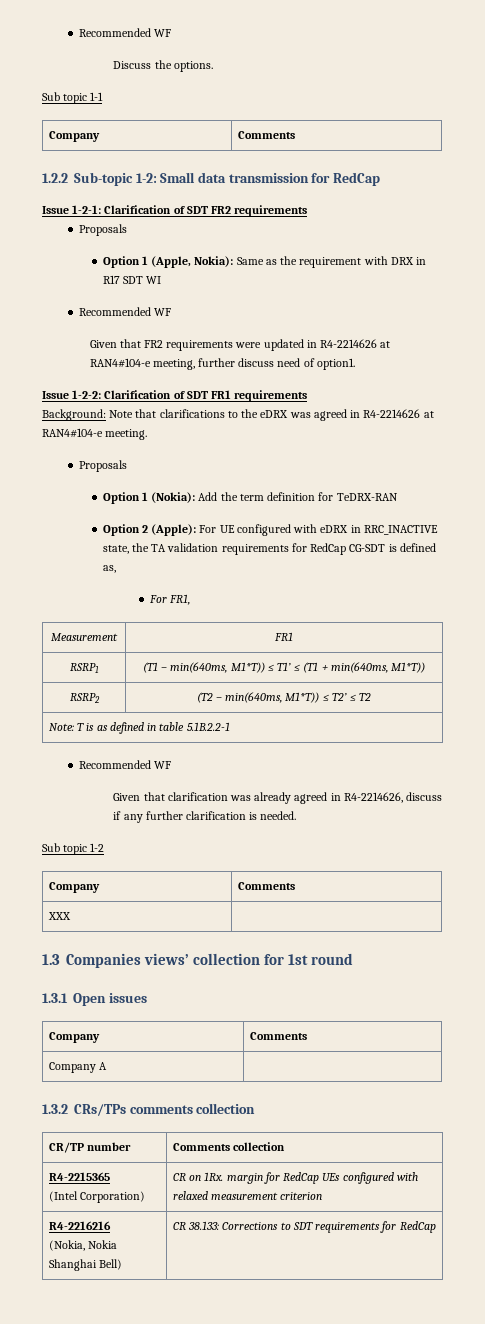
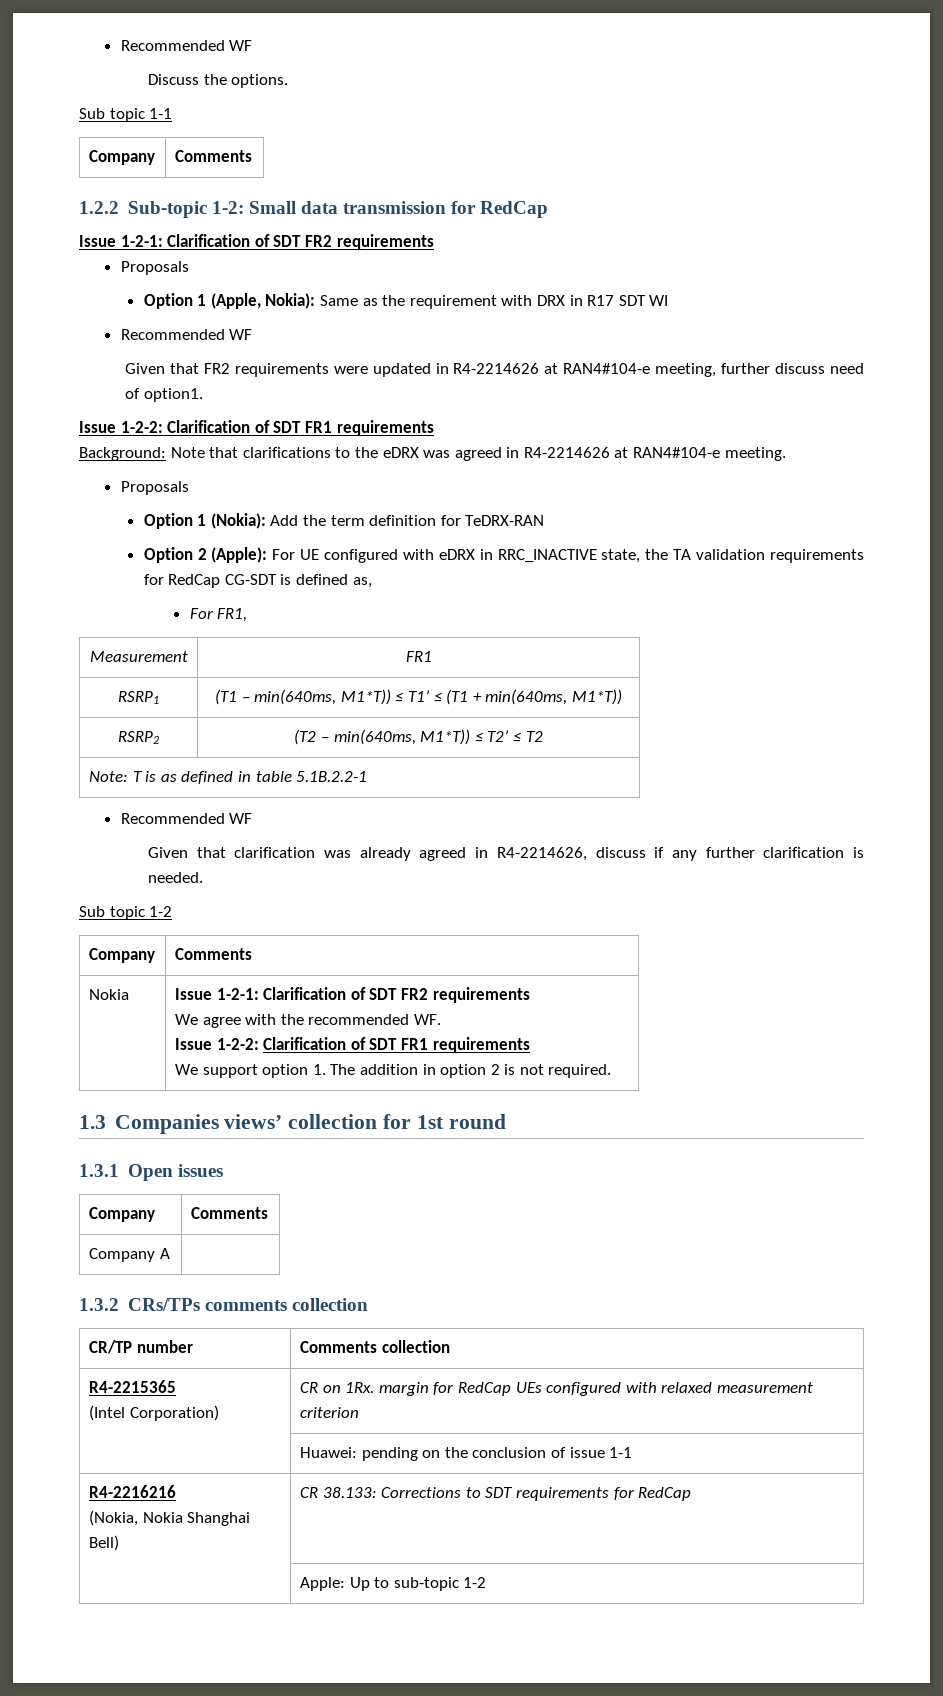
[47,912,71,920] XXX | -> [88,989,129,1000] [174,987,530,1003] [174,1014,441,1028] [174,1037,530,1053] [174,1064,612,1078] Nokia | Issue 1-2-1: Clarification of SDT FR2 requirements // We agree with the recommended WF. // Issue 1-2-2: Clarification of SDT FR1 requirements // We support option 1. The addition in option 2 is not required.
(323, 1196) none -> [299,1447,633,1461] // | Huawei: pending on the conclusion of issue 1-1
(436, 1227) none -> [299,1577,487,1591] // | Apple: Up to sub-topic 1-2

